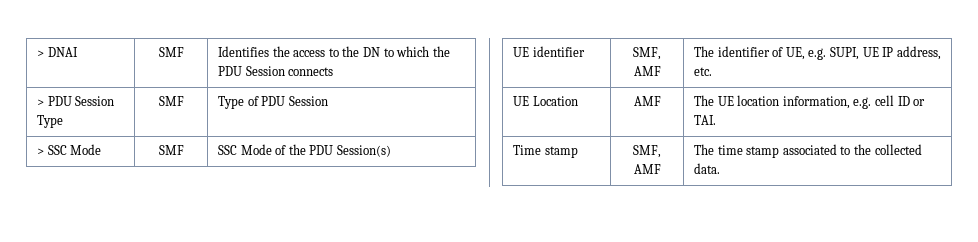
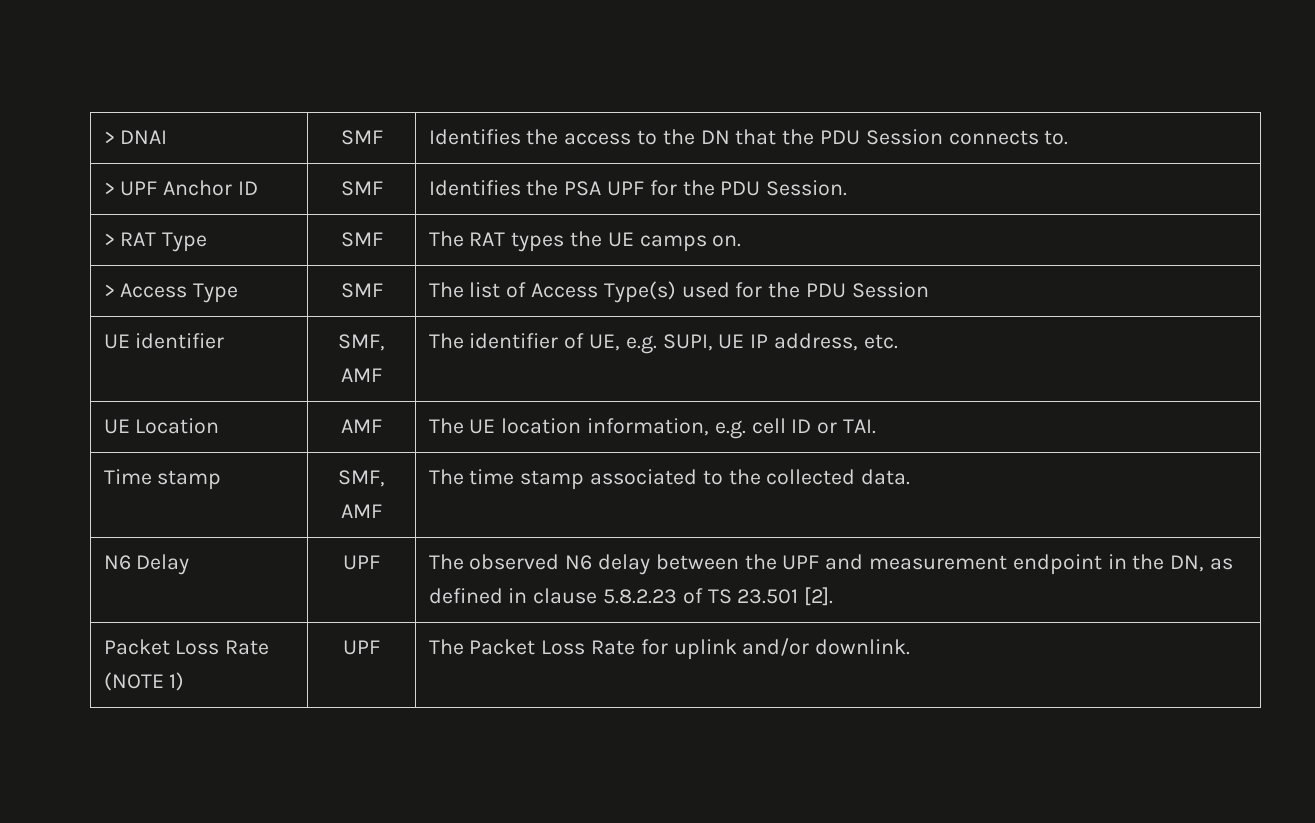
[383,46,430,57] to which -> [735,129,777,145] that
[37,96,115,106] [37,115,64,128] [158,96,184,106] [218,96,328,109] [37,144,102,155] [158,145,184,155] [218,144,391,157] // > PDU Session Type | SMF | Type of PDU Session // > SSC Mode | SMF | SSC Mode of the PDU Session(s) -> [1044,130,1069,145] [103,180,259,196] [340,181,383,196] [428,180,848,196] [103,232,208,252] [340,232,383,247] [428,231,742,252] [103,283,239,303] [340,283,383,298] [428,281,929,303] to. // > UPF Anchor ID | SMF | Identifies the PSA UPF for the PDU Session. // > RAT Type | SMF | The RAT types the UE camps on. // > Access Type | SMF | The list of Access Type(s) used for the PDU Session
(721, 168) none -> [103,554,190,575] [343,555,380,570] [428,554,1234,575] [428,587,834,606] [103,639,270,655] [103,672,185,691] [343,640,380,655] [428,638,911,660] // N6 Delay | UPF | The observed N6 delay between the UPF and measurement endpoint in the DN, as defined in clause 5.8.2.23 of TS 23.501 [2]. // Packet Loss Rate (NOTE 1) | UPF | The Packet Loss Rate for uplink and/or downlink.

